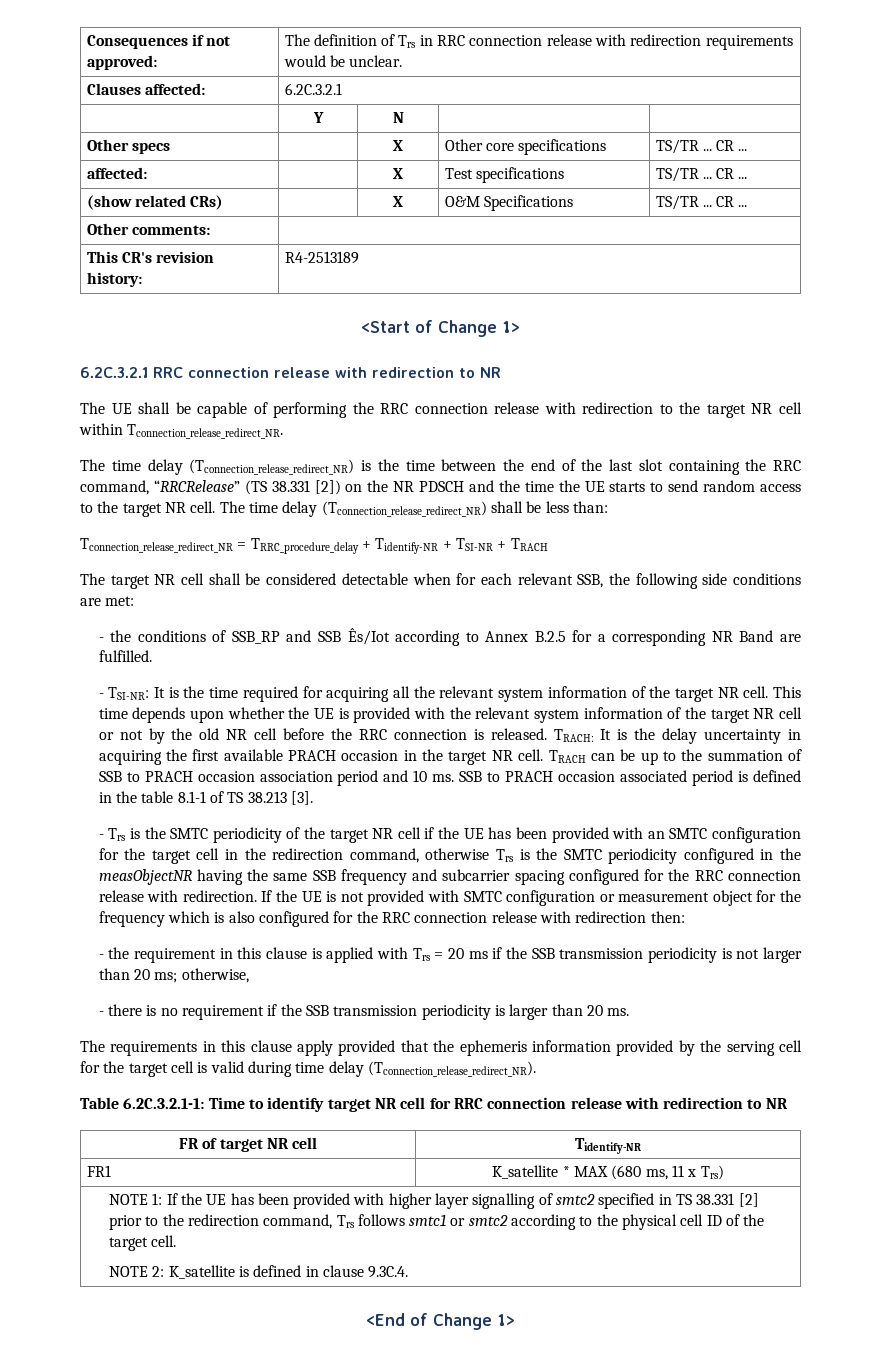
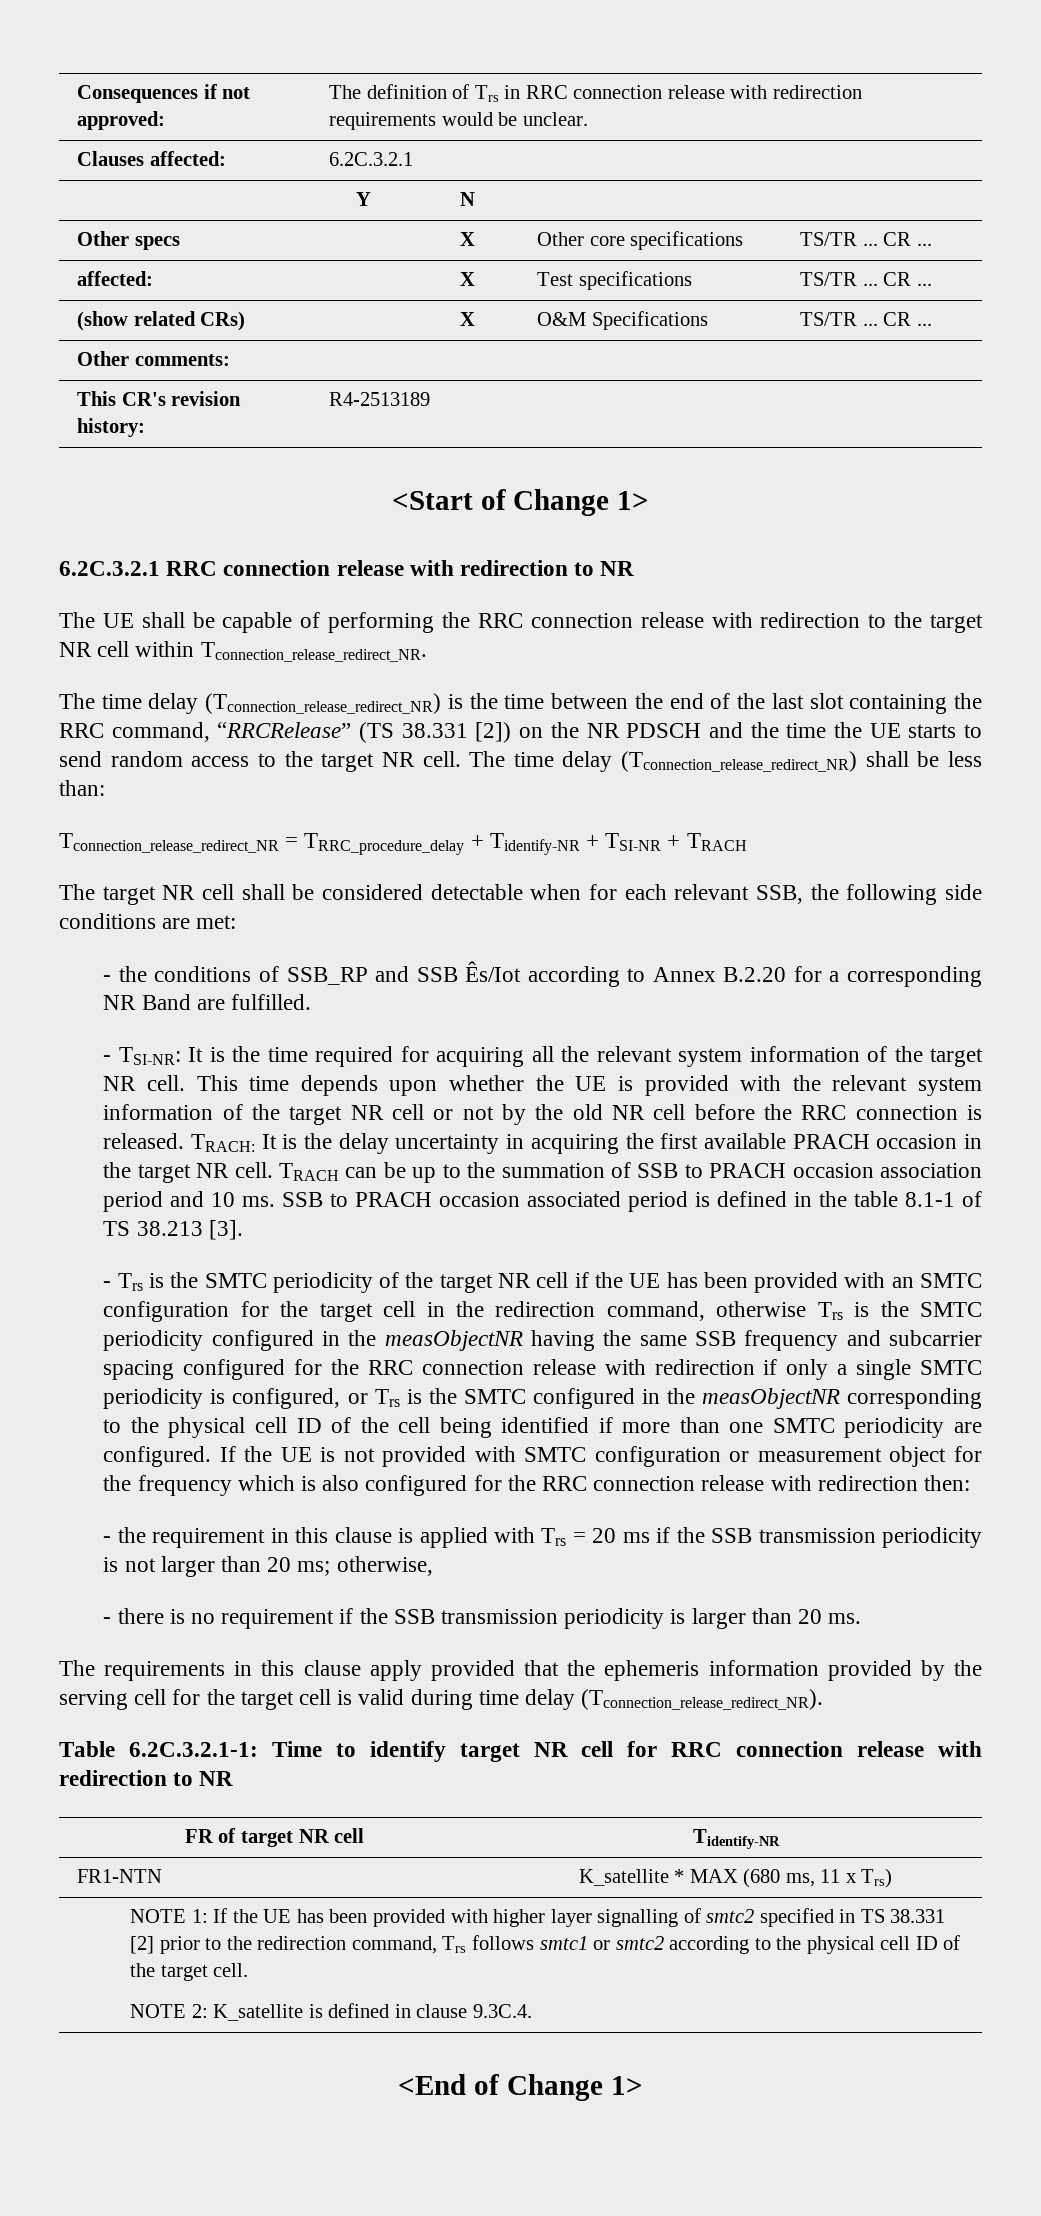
[534,631,566,642] B.2.5 -> [723,967,787,982] B.2.20
[182,890,257,902] redirection. -> [654,1359,982,1380] [103,1388,982,1409] [103,1417,983,1438] [103,1446,212,1467] redirection if only a single SMTC periodicity is configured, or Trs is the SMTC configured in the measObjectNR corresponding to the physical cell ID of the cell being identified if more than one SMTC periodicity are configured.
[86,1165,111,1177] FR1 -> [77,1869,163,1883] FR1-NTN

